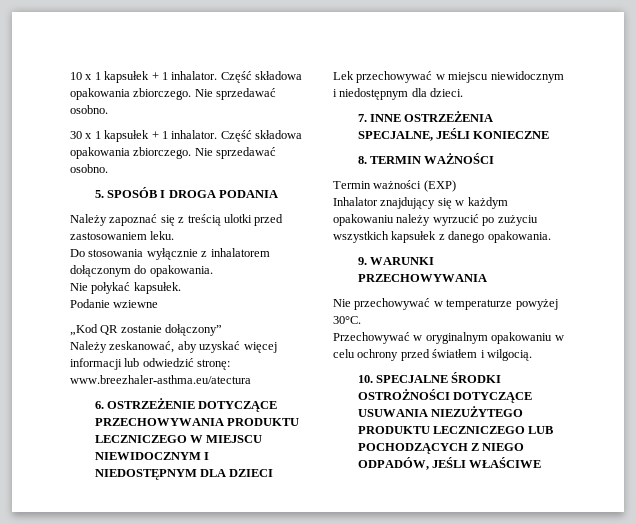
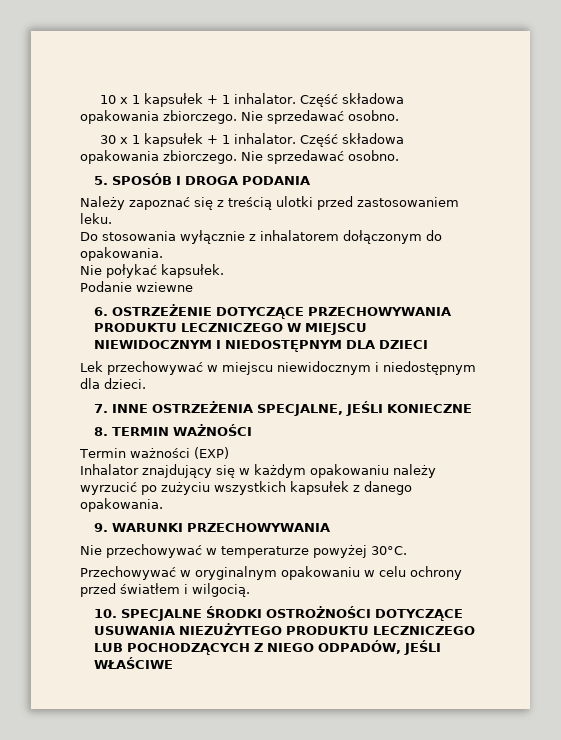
[70,324,223,336] [70,341,277,353] [70,358,231,370] [70,375,251,384] // „Kod QR zostanie dołączony” // Należy zeskanować, aby uzyskać więcej informacji lub odwiedzić stronę: www.breezhaler-asthma.eu/atectura -> (193, 287) none

